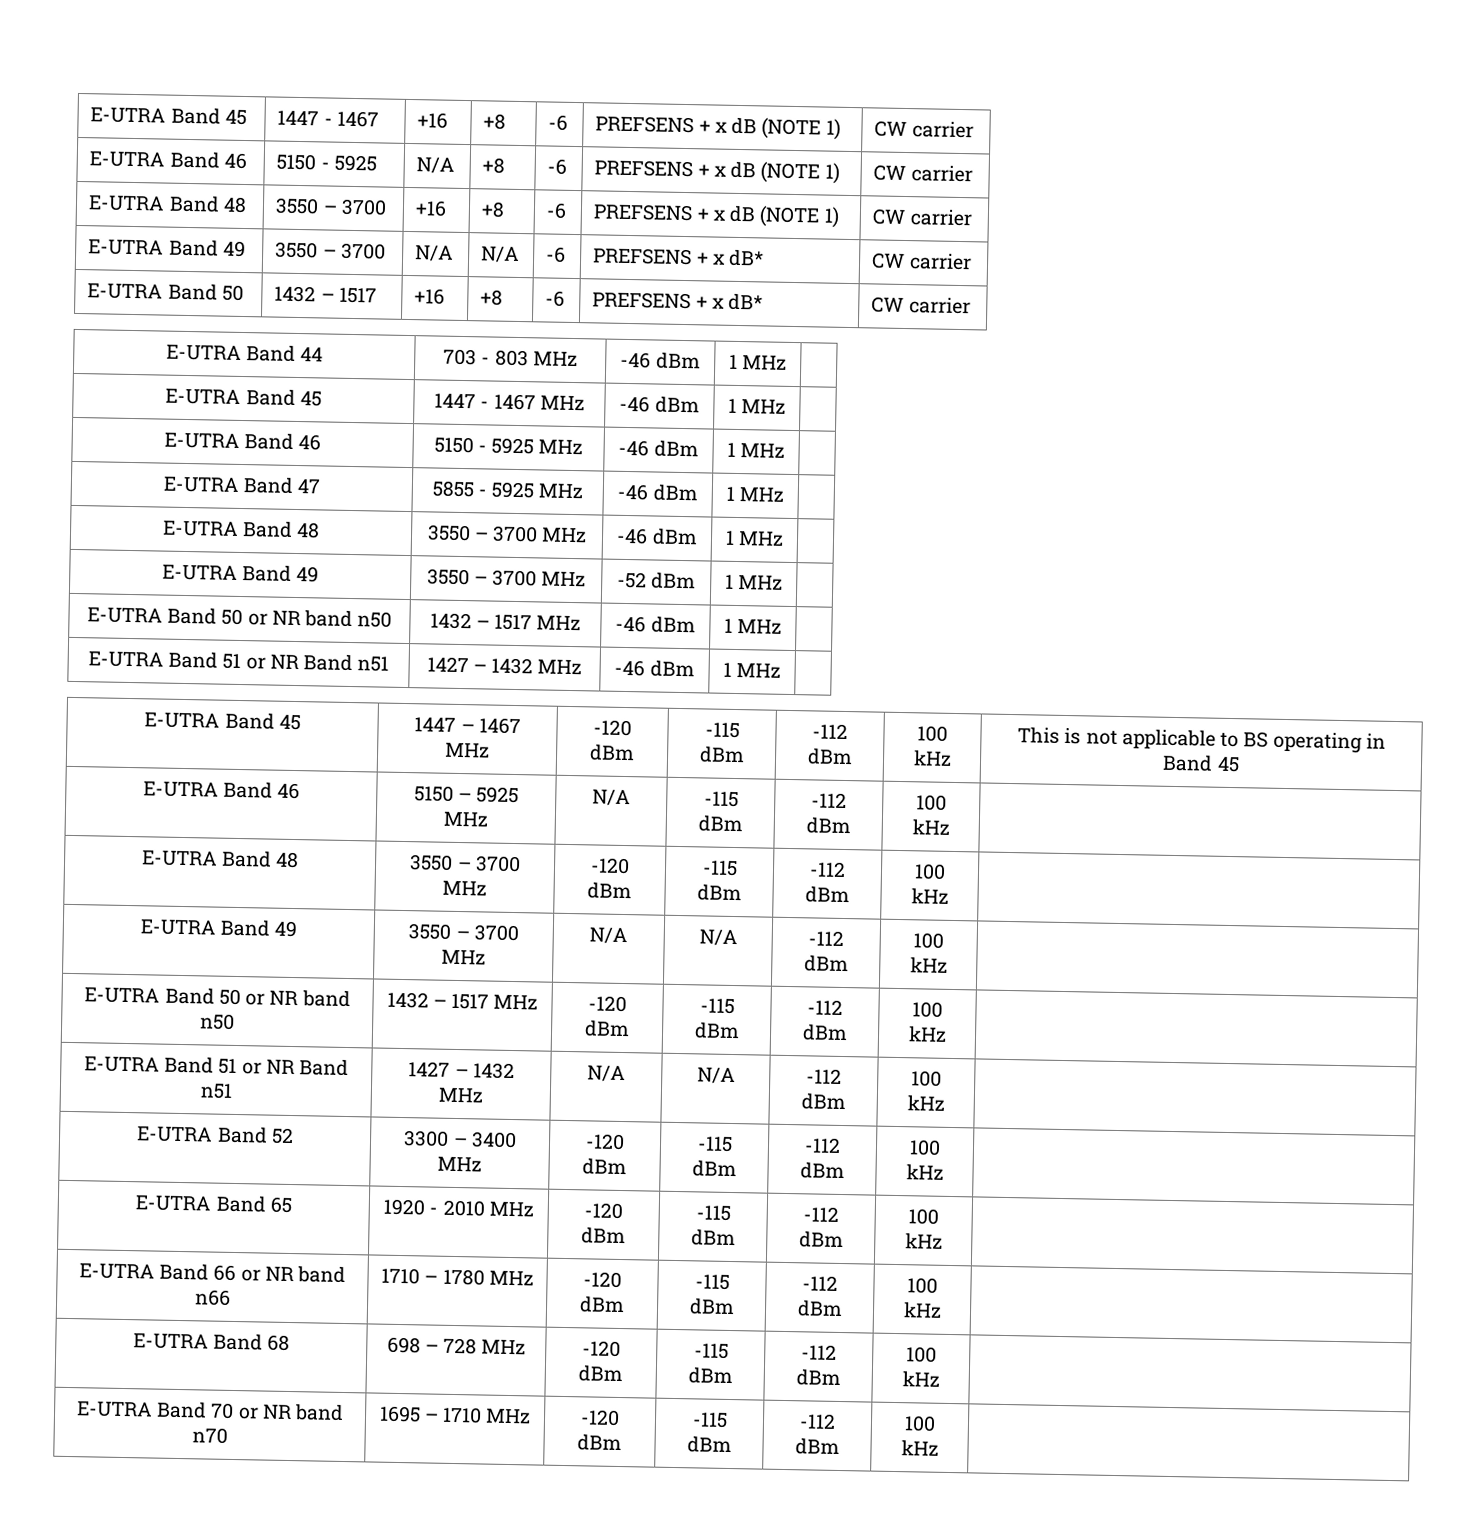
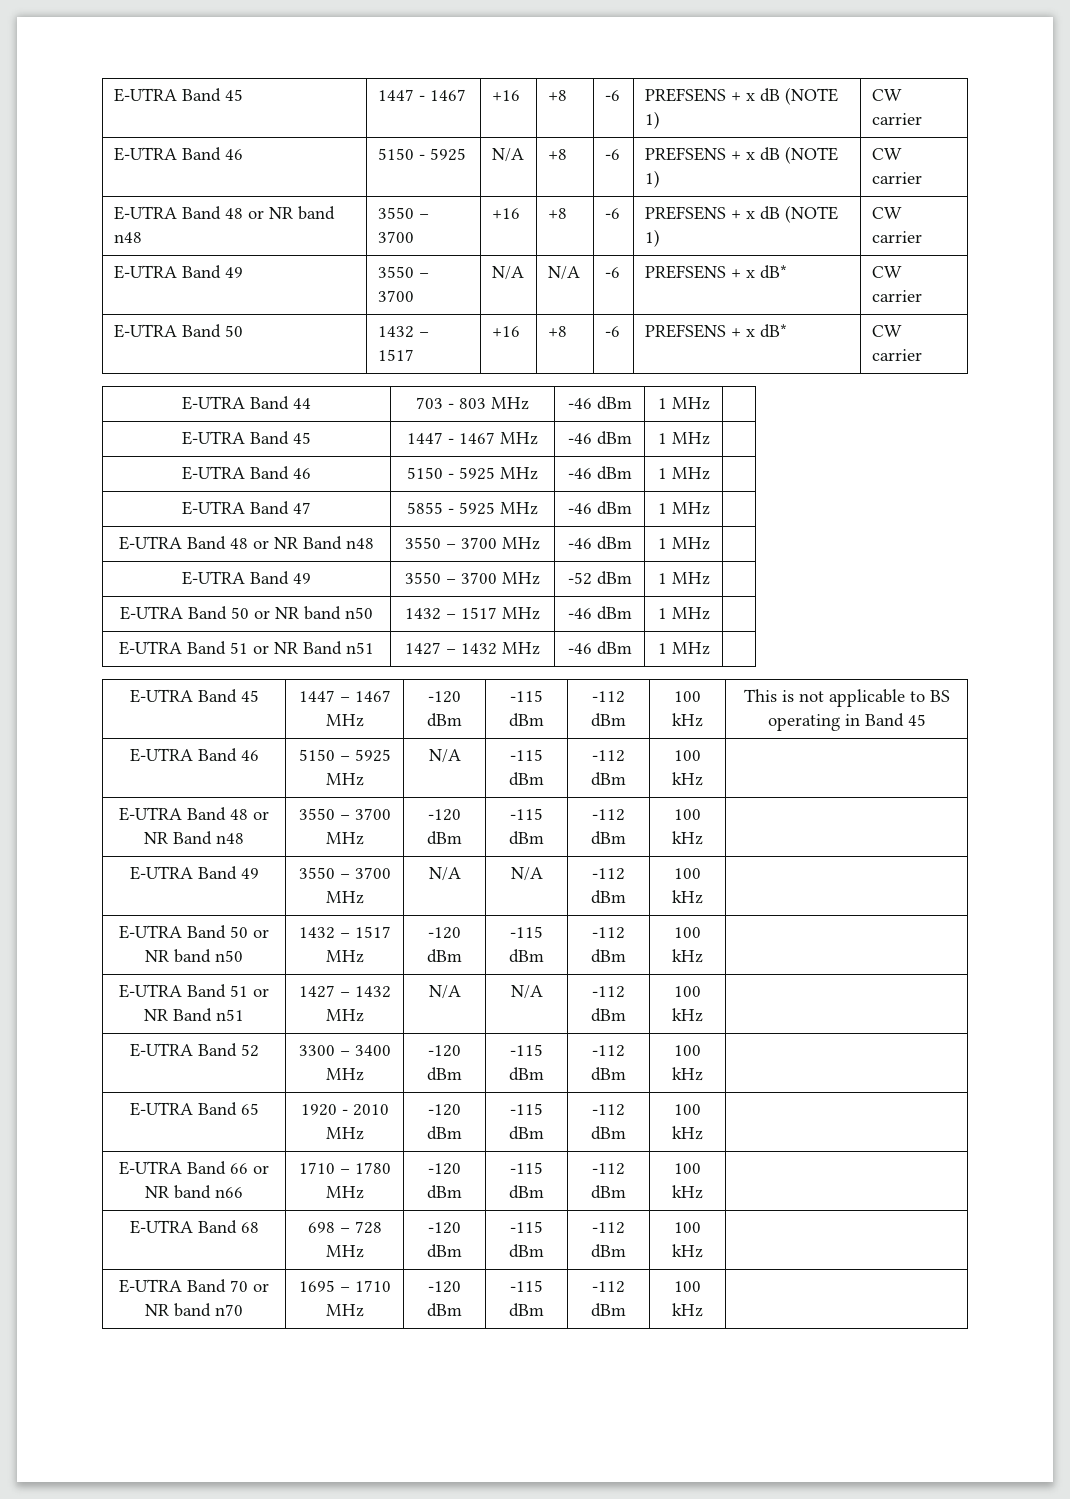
(247, 205) none -> [247,206,335,220] [113,232,142,243] or NR band n48
(321, 530) none -> [253,536,374,550] or NR Band n48
(300, 860) none -> [253,811,269,820] [144,831,244,845] or NR Band n48

